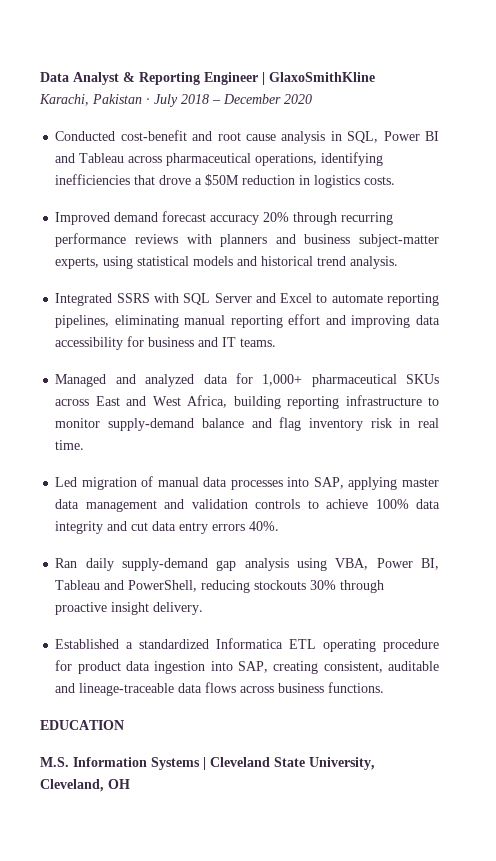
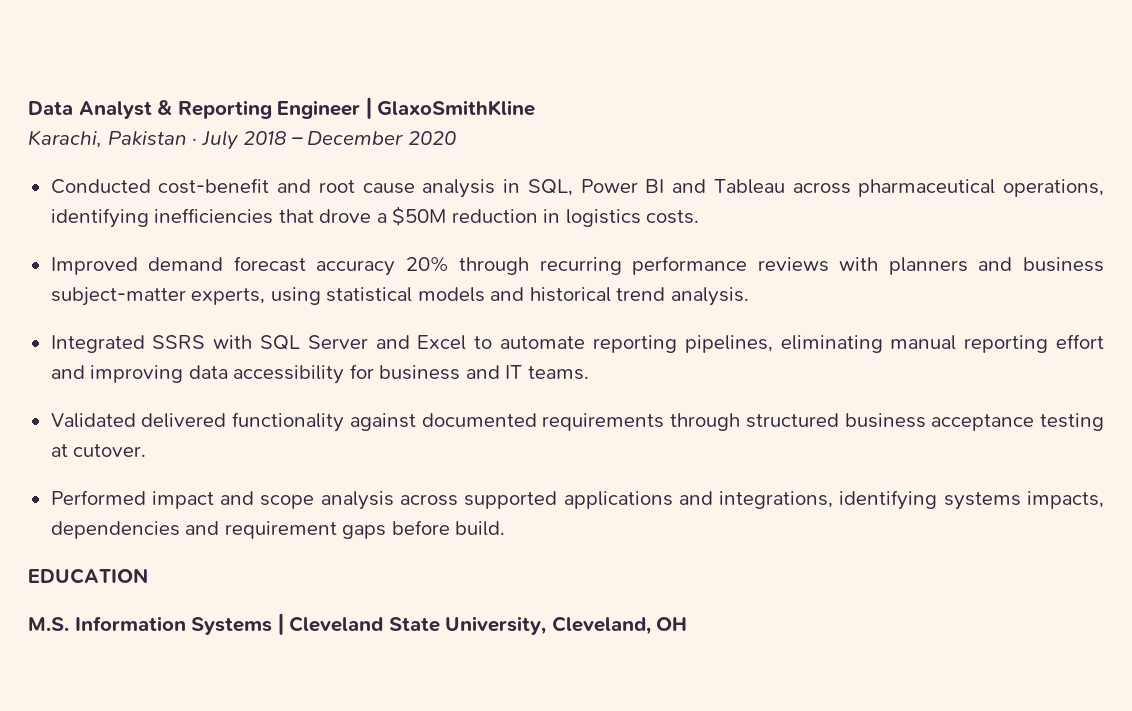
[55,373,439,387] [55,395,439,409] [55,417,439,431] [55,440,85,450] [55,476,440,490] [55,499,440,512] [55,521,280,534] [55,558,439,571] [55,580,385,593] [55,602,204,615] [55,638,439,652] [55,660,439,674] [55,682,385,696] Managed and analyzed data for 1,000+ pharmaceutical SKUs across East and West Africa, building reporting infrastructure to monitor supply-demand balance and flag inventory risk in real time. // Led migration of manual data processes into SAP, applying master data management and validation controls to achieve 100% data integrity and cut data entry errors 40%. // Ran daily supply-demand gap analysis using VBA, Power BI, Tableau and PowerShell, reducing stockouts 30% through proactive insight delivery. // Established a standardized Informatica ETL operating procedure for product data ingestion into SAP, creating consistent, auditable and lineage-traceable data flows across business functions. -> [50,412,1104,432] [50,444,147,457] [50,490,1105,510] [50,520,506,539] Validated delivered functionality against documented requirements through structured business acceptance testing at cutover. // Performed impact and scope analysis across supported applications and integrations, identifying systems impacts, dependencies and requirement gaps before build.

